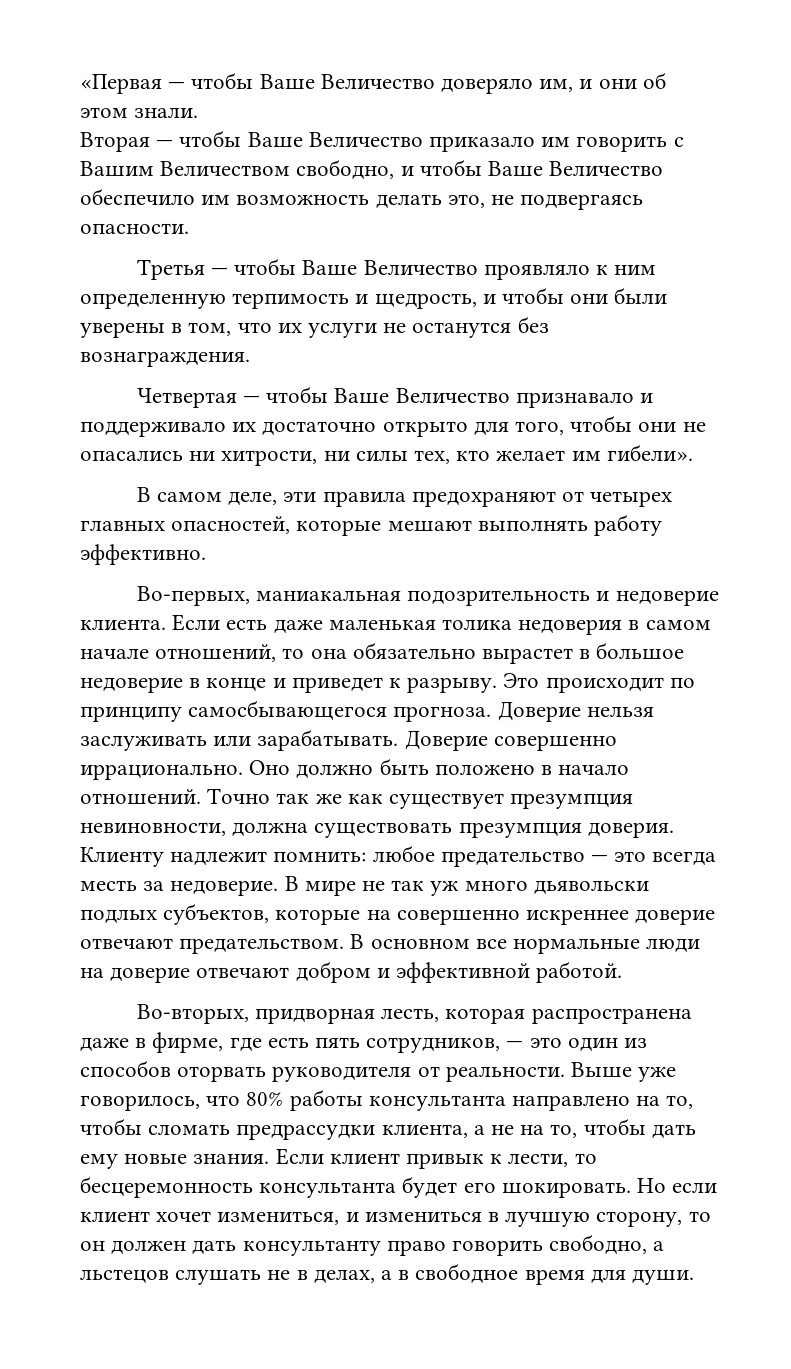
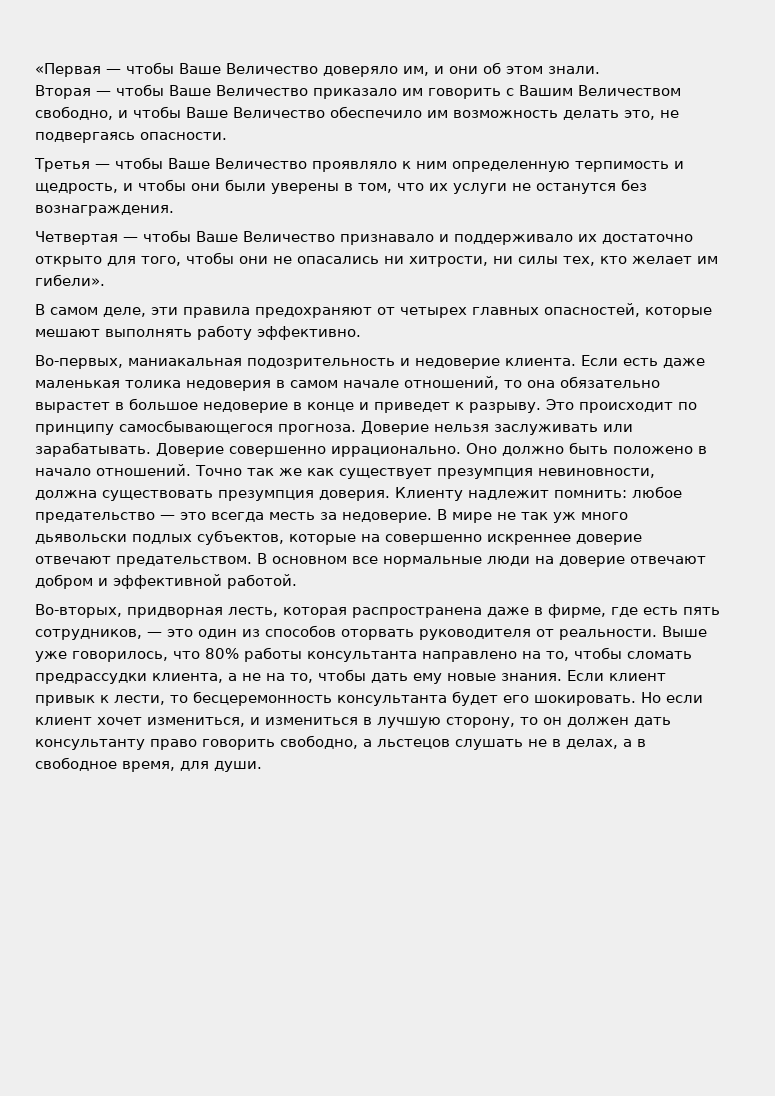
[524,1269,585,1285] время -> [122,761,175,772] время,

